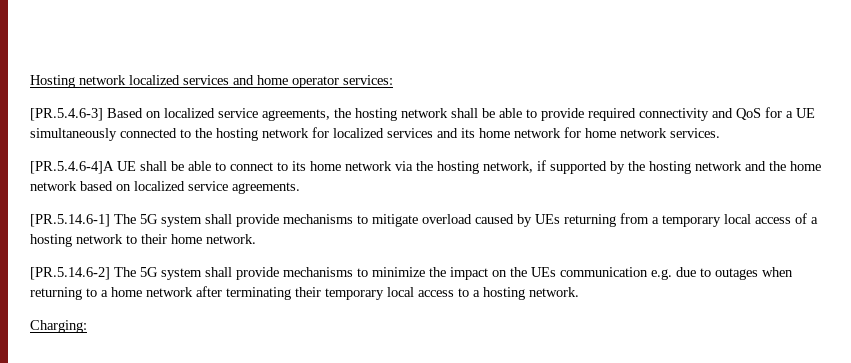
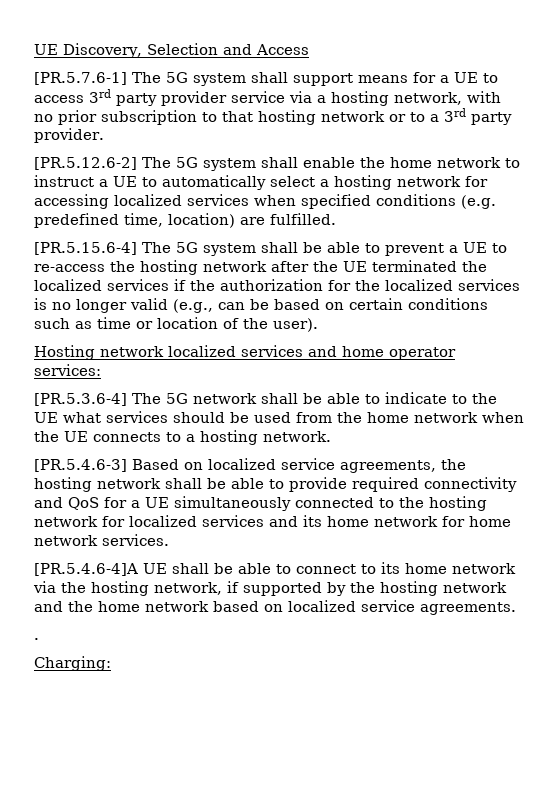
(30, 81) none -> [34,43,309,58] [34,72,498,86] [34,89,501,106] [34,108,512,125] [34,128,104,143] [34,157,520,171] [34,175,488,190] [34,194,496,209] [34,213,336,228] [34,242,507,256] [34,260,487,275] [34,279,520,291] [34,298,488,313] [34,317,318,332] UE Discovery, Selection and Access // [PR.5.7.6-1] The 5G system shall support means for a UE to access 3rd party provider service via a hosting network, with no prior subscription to that hosting network or to a 3rd party provider. // [PR.5.12.6-2] The 5G system shall enable the home network to instruct a UE to automatically select a hosting network for accessing localized services when specified conditions (e.g. predefined time, location) are fulfilled. // [PR.5.15.6-4] The 5G system shall be able to prevent a UE to re-access the hosting network after the UE terminated the localized services if the authorization for the localized services is no longer valid (e.g., can be based on certain conditions such as time or location of the user). //
(393, 80) none -> [34,392,497,406] [34,411,524,423] [34,430,331,445] // [PR.5.3.6-4] The 5G network shall be able to indicate to the UE what services should be used from the home network when the UE connects to a hosting network.
[30,213,818,227] [30,234,256,247] [30,267,793,280] [30,286,579,300] [PR.5.14.6-1] The 5G system shall provide mechanisms to mitigate overload caused by UEs returning from a temporary local access of a hosting network to their home network. // [PR.5.14.6-2] The 5G system shall provide mechanisms to minimize the impact on the UEs communication e.g. due to outages when returning to a home network after terminating their temporary local access to a hosting network. -> [34,638,39,640] .

